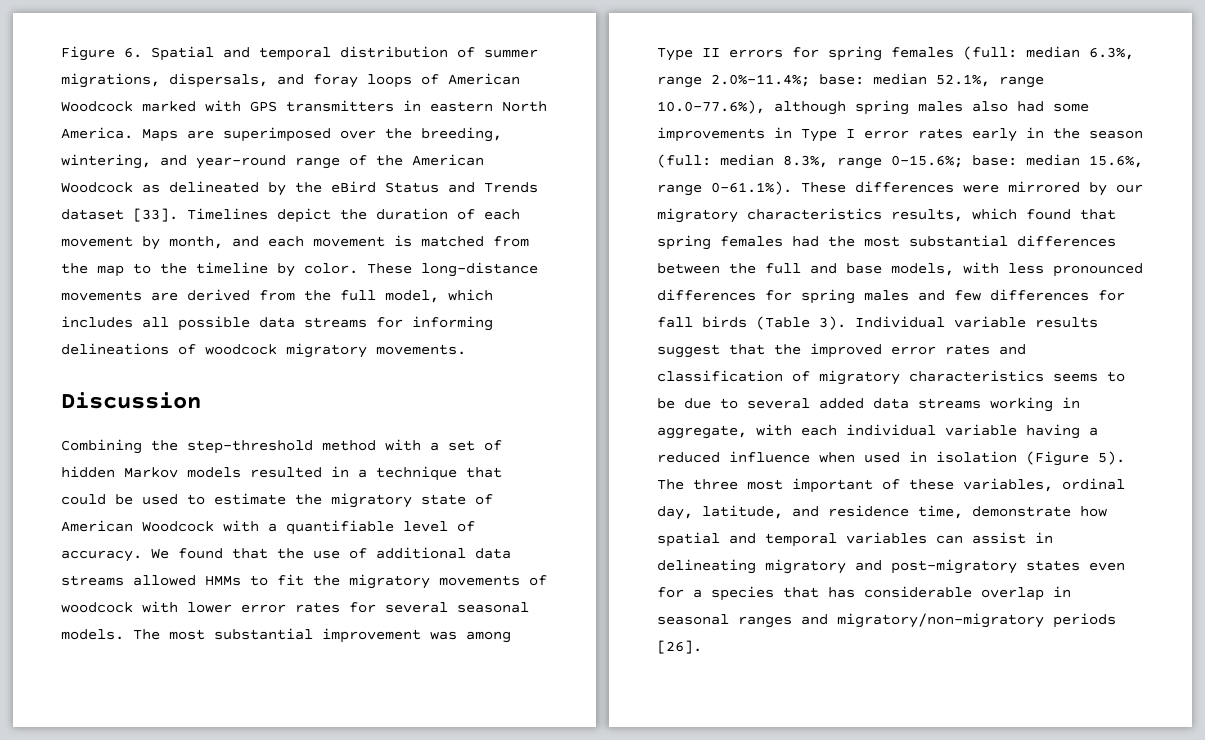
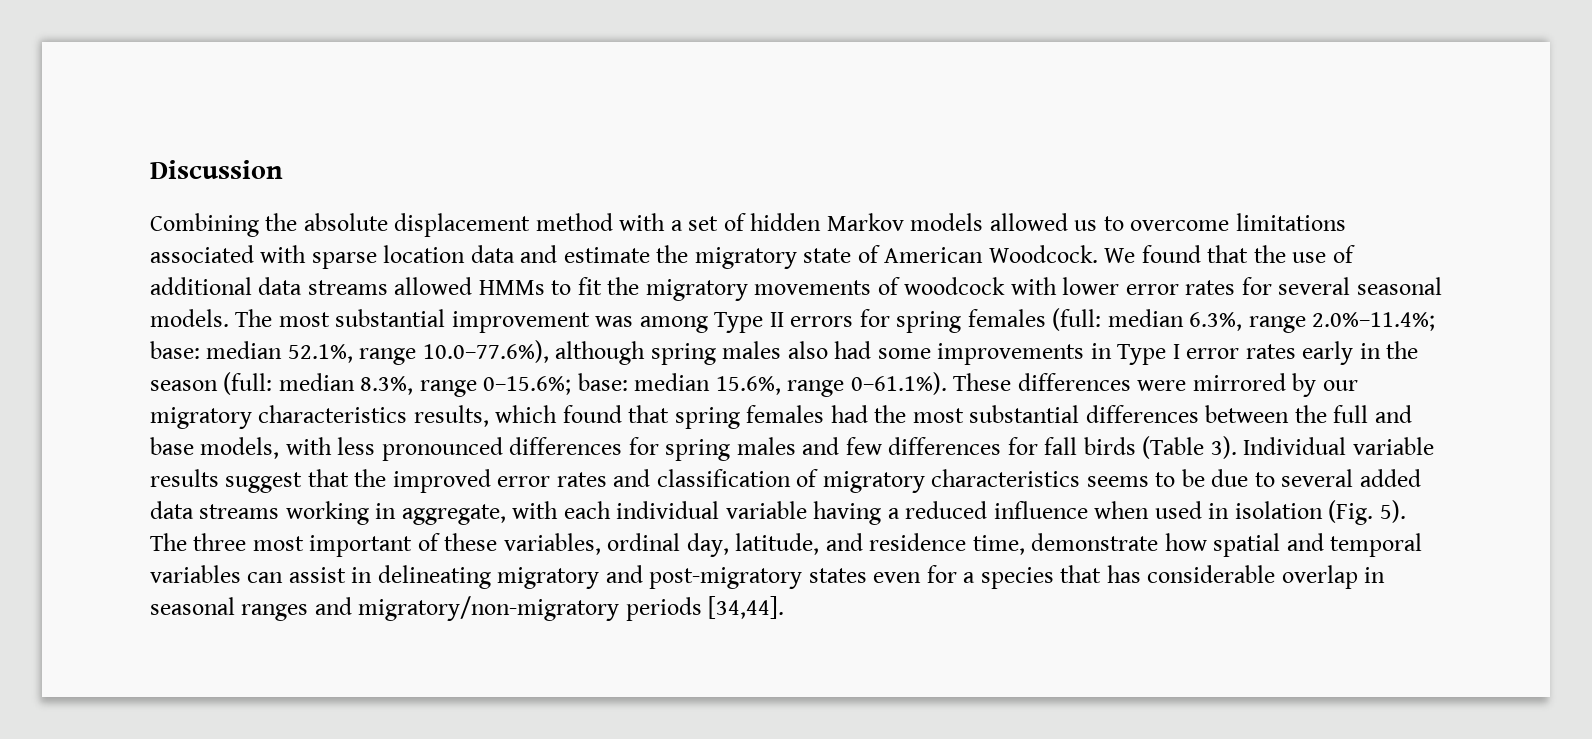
[61,46,538,61] [61,73,520,88] [61,100,547,112] [61,127,502,142] [61,154,484,169] [61,181,538,196] [61,208,520,223] [61,235,529,250] [61,262,538,277] [61,289,493,303] [61,316,493,331] [61,343,466,358] Figure 6. Spatial and temporal distribution of summer migrations, dispersals, and foray loops of American Woodcock marked with GPS transmitters in eastern North America. Maps are superimposed over the breeding, wintering, and year-round range of the American Woodcock as delineated by the eBird Status and Trends dataset [33]. Timelines depict the duration of each movement by month, and each movement is matched from the map to the timeline by color. These long-distance movements are derived from the full model, which includes all possible data streams for informing delineations of woodcock migratory movements. // -> (150, 169) none
[187,440,313,454] step-threshold -> [303,213,531,237] absolute displacement
[250,466,502,481] [61,494,205,505] resulted in a technique that could be used to -> [989,213,1346,231] [150,245,558,269] allowed us to overcome limitations associated with sparse location data and
[142,520,475,535] [61,550,142,562] Woodcock with a quantifiable level of accuracy. -> [988,245,1098,263] Woodcock.
[1026,451,1089,466] (Figure -> [1328,500,1374,525] (Fig.
[657,640,702,654] [26]. -> [708,596,785,619] [34,44].

